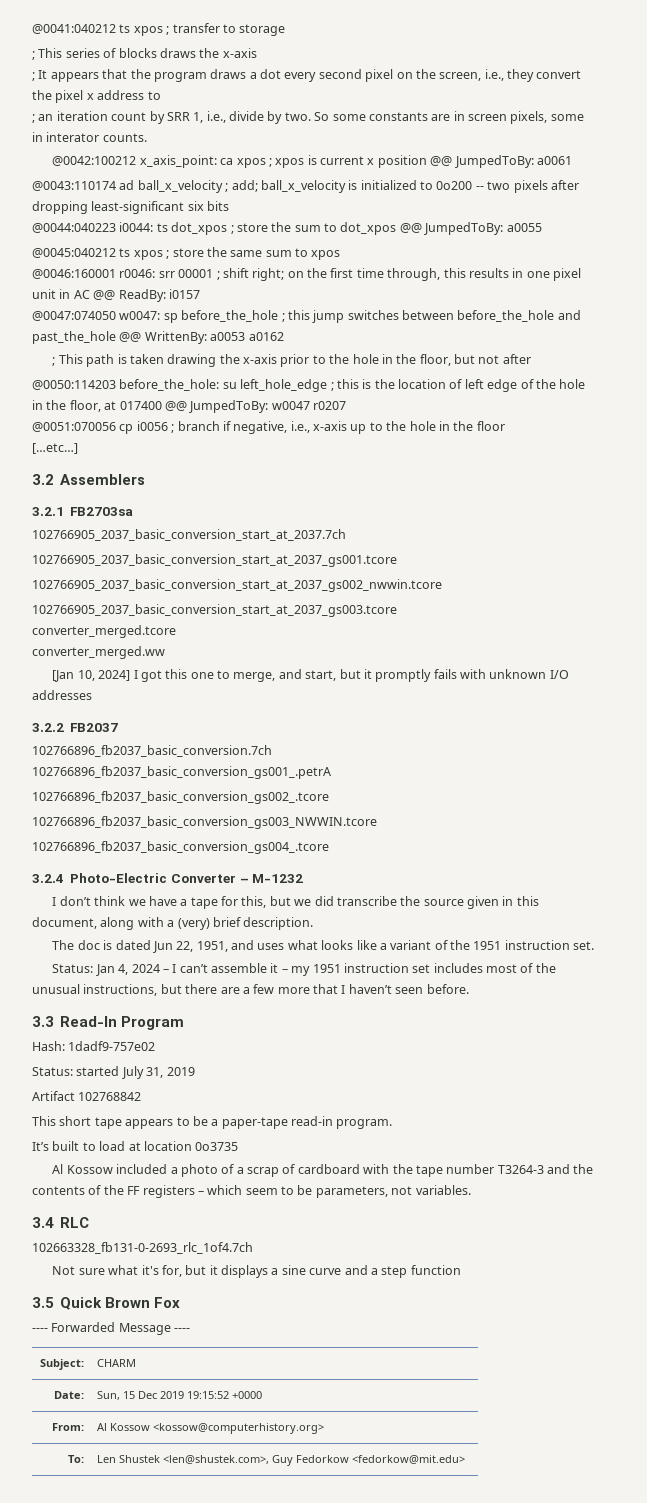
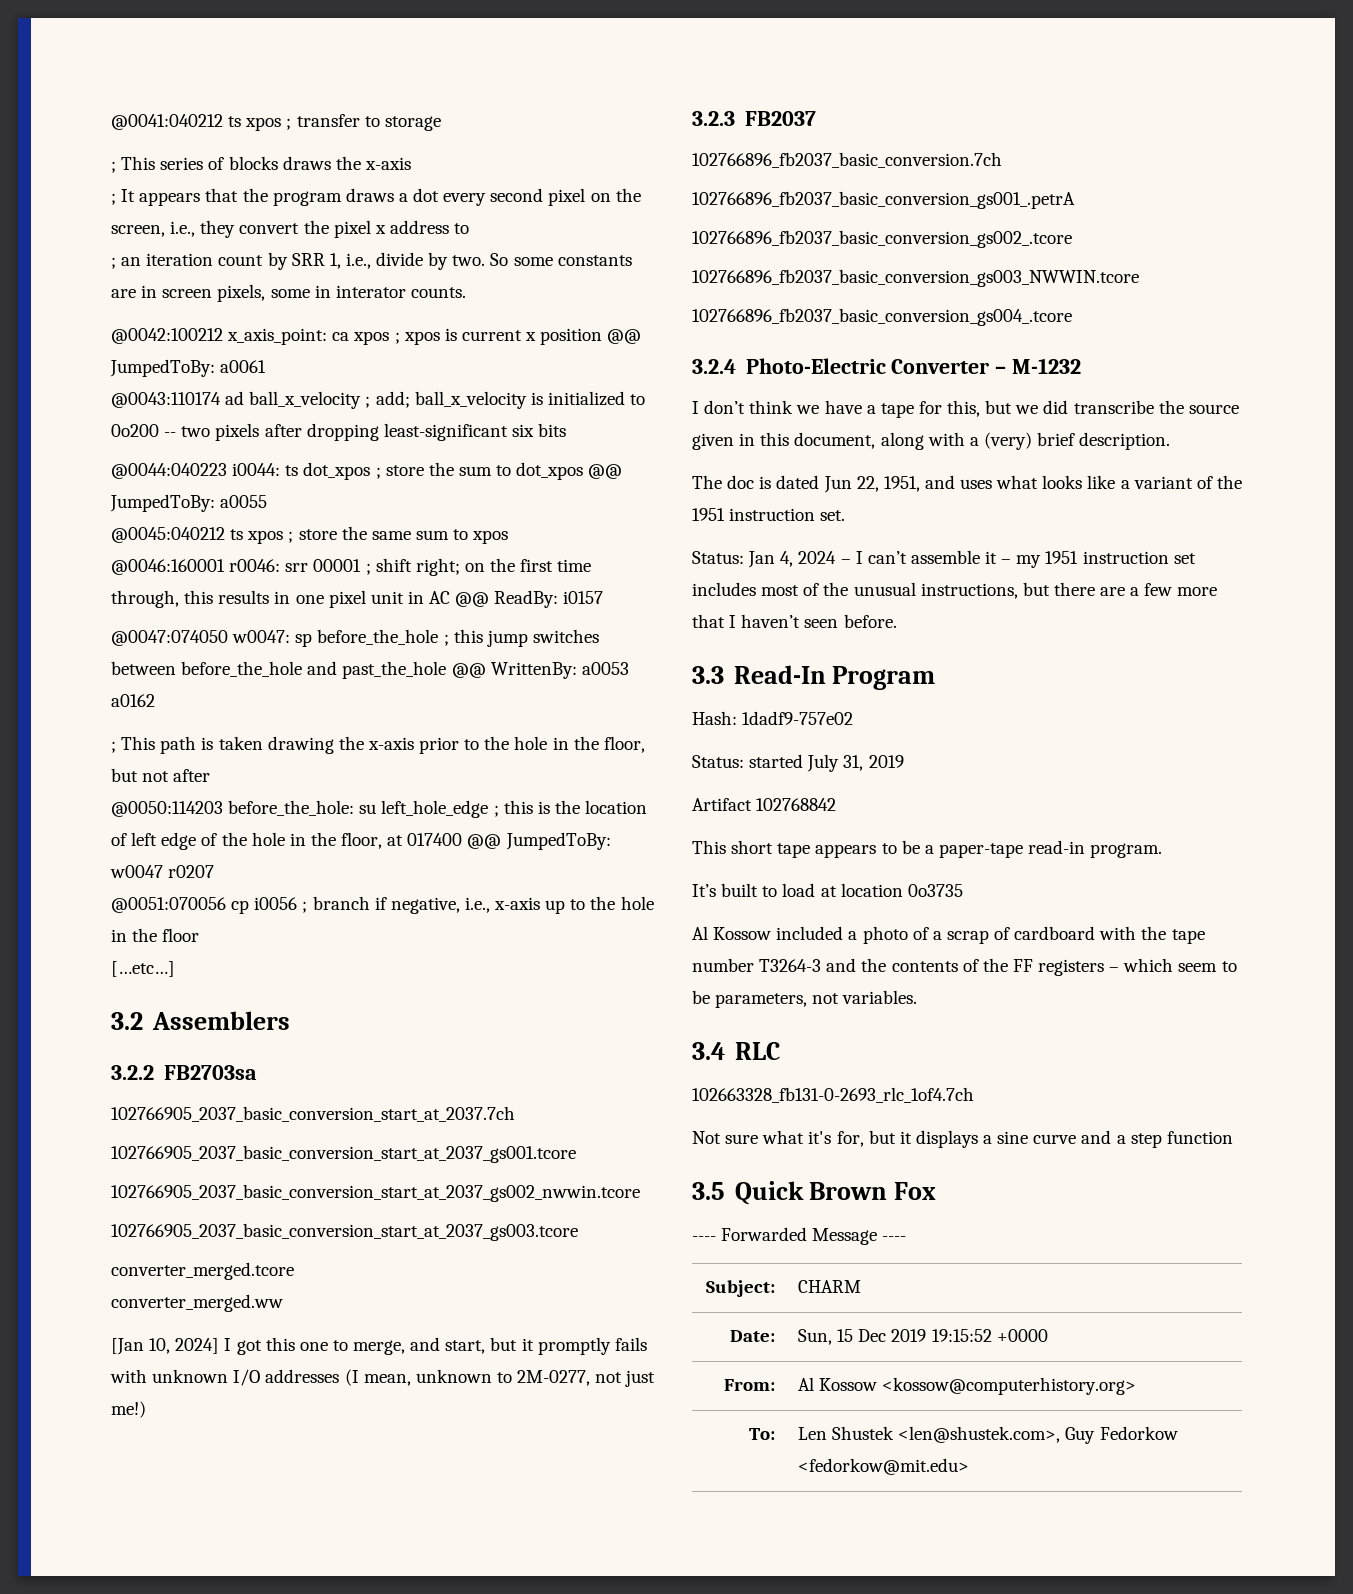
[32,507,64,516] 3.2.1 -> [111,1065,154,1080] 3.2.2
[32,723,64,732] // 3.2.2 -> [344,1369,656,1387] [111,1401,146,1418] [692,111,735,126] (I mean, unknown to 2M-0277, not just me!) // 3.2.3

